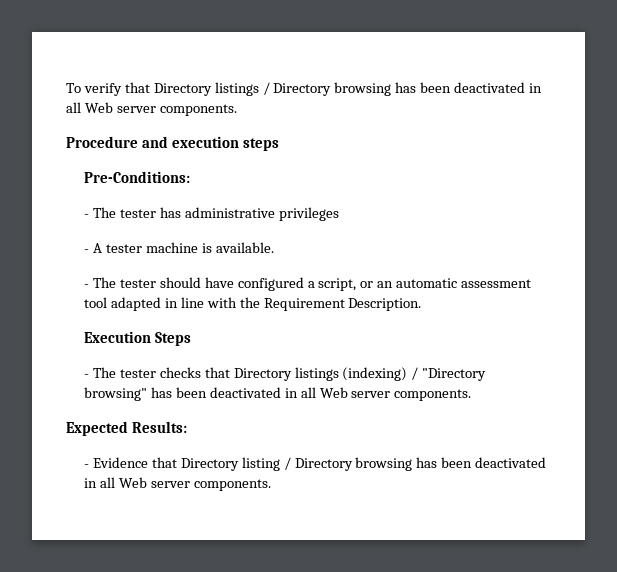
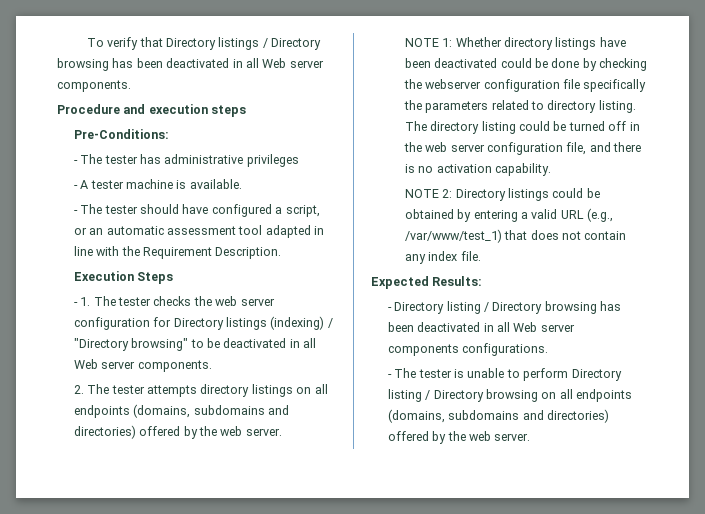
(90, 376) none -> [80,297,91,306] 1.
[204,367,230,378] that -> [193,296,275,306] [73,317,172,330] the web server configuration for
[150,387,472,401] has been deactivated in all Web server components. -> [190,338,317,348] [73,359,212,372] [73,384,328,397] [73,404,290,418] [73,425,282,439] [404,37,626,50] [404,58,648,71] [403,79,647,92] [403,100,636,113] [404,121,640,134] [403,142,642,155] [404,163,552,176] [404,188,600,201] [404,208,614,222] [404,229,627,243] [404,251,481,264] to be deactivated in all Web server components. // 2. The tester attempts directory listings on all endpoints (domains, subdomains and directories) offered by the web server. // NOTE 1: Whether directory listings have been deactivated could be done by checking the webserver configuration file specifically the parameters related to directory listing. The directory listing could be turned off in the web server configuration file, and there is no activation capability. // NOTE 2: Directory listings could be obtained by entering a valid URL (e.g., /var/www/test_1) that does not contain any index file.
[92,457,177,468] Evidence that -> (392, 309) none
[193,479,271,491] components. -> [387,343,549,356] [387,368,622,381] [387,389,633,402] [387,409,610,423] [387,431,531,444] components configurations. // - The tester is unable to perform Directory listing / Directory browsing on all endpoints (domains, subdomains and directories) offered by the web server.

